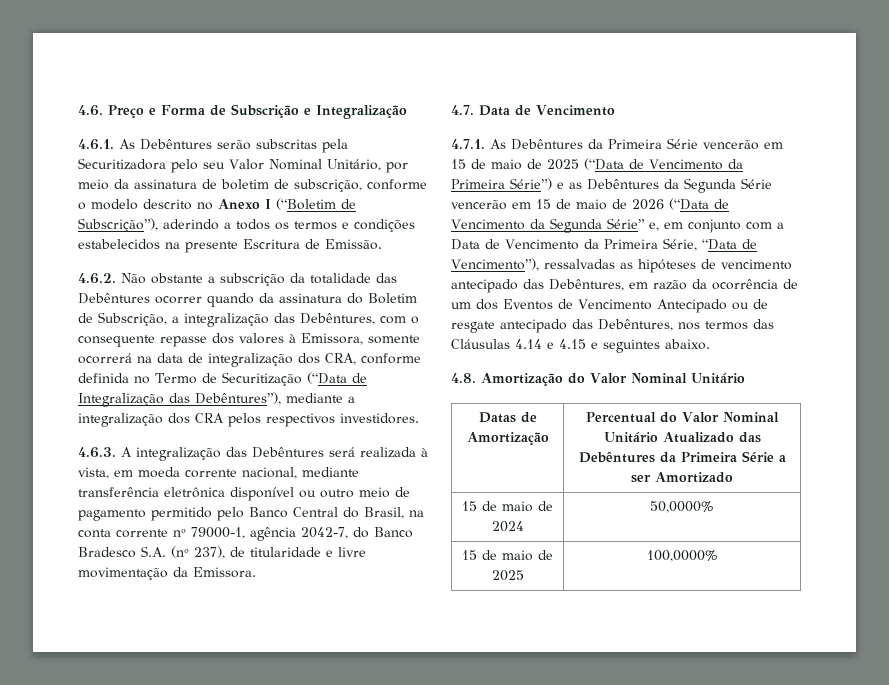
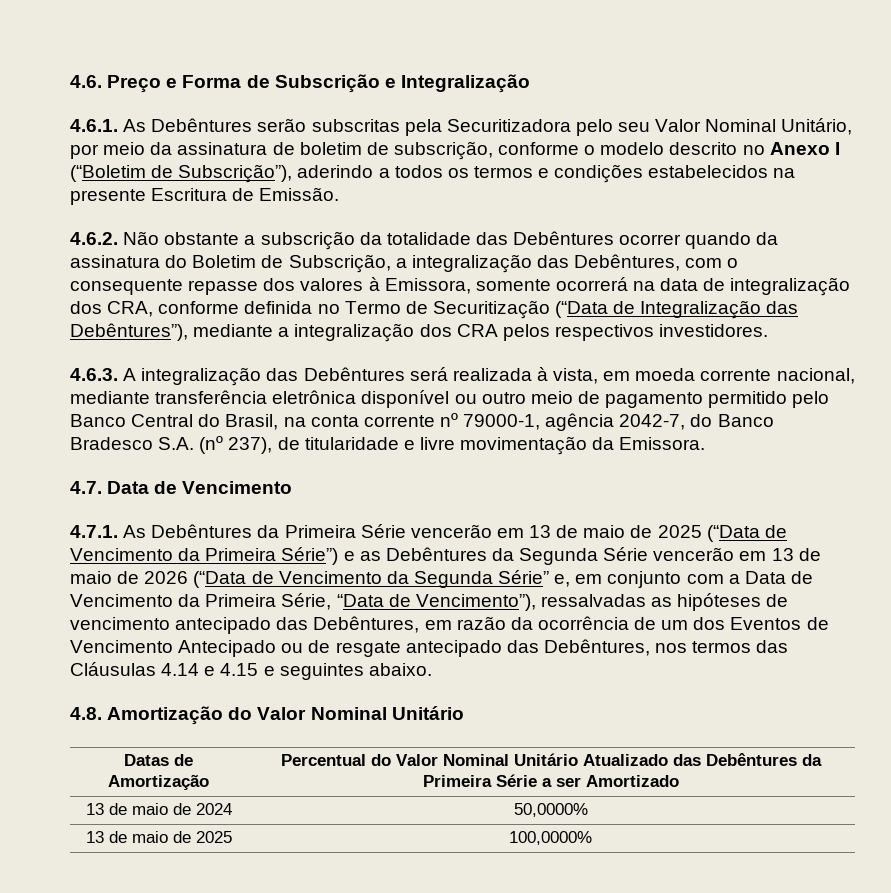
[451,159,466,169] 15 -> [529,525,552,538] 13
[536,199,551,209] 15 -> [771,548,794,561] 13
[462,501,477,511] 15 -> [85,803,104,815] 13
[462,550,477,560] 15 -> [85,831,104,843] 13

